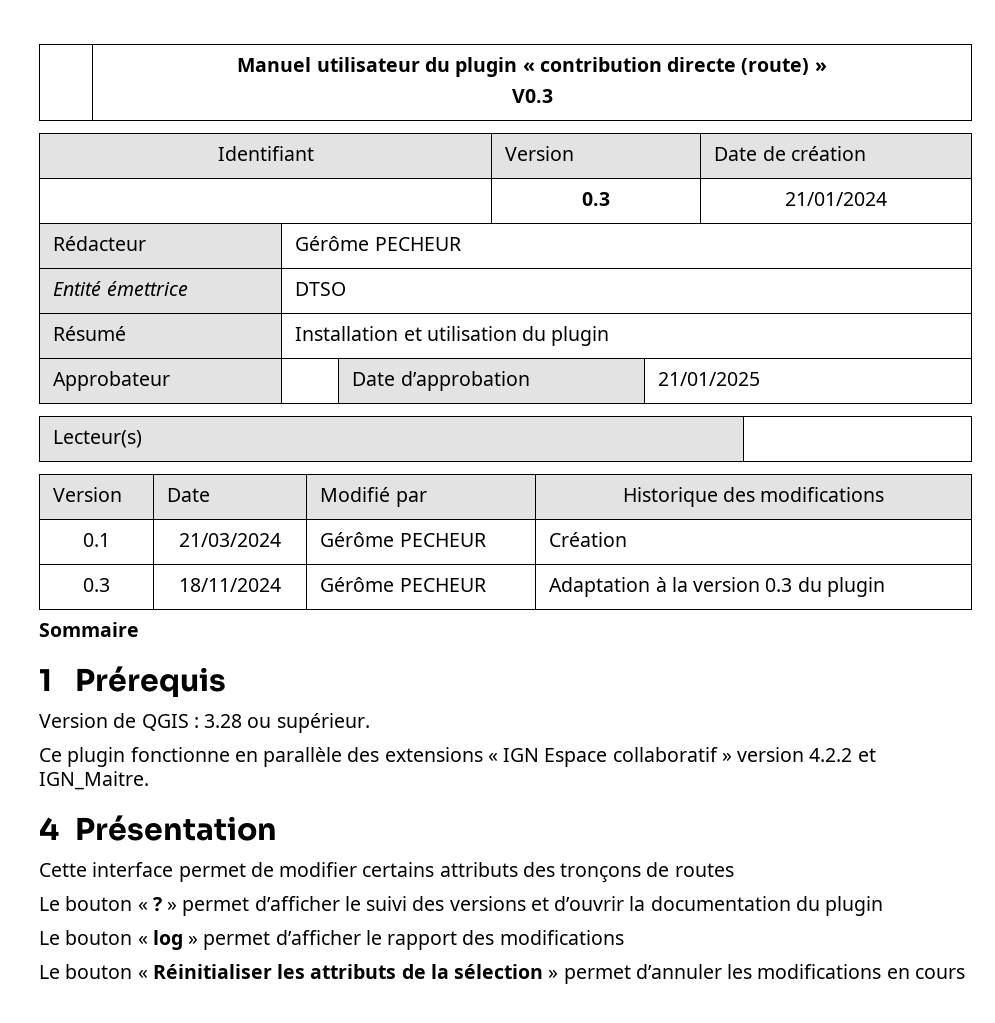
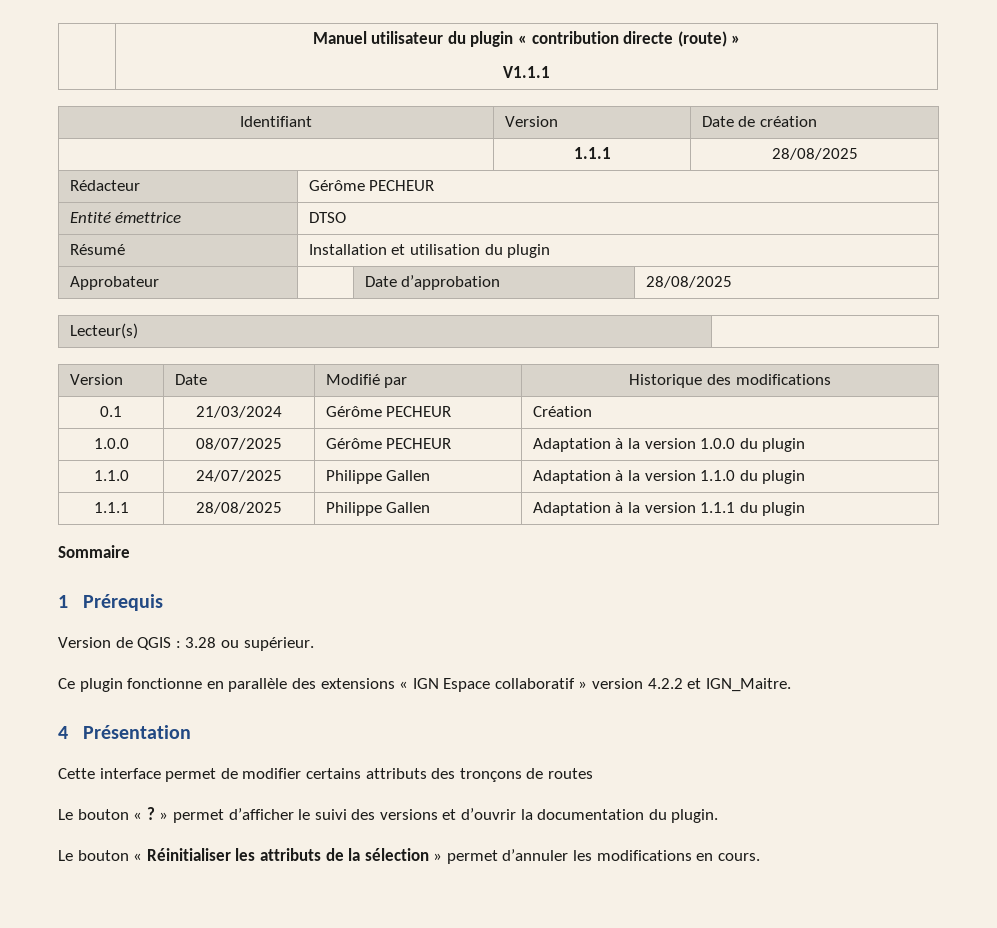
[511,89,553,103] V0.3 -> [503,66,550,78] V1.1.1
[582,192,610,206] [785,192,887,206] 0.3 | 21/01/2024 -> [573,147,611,159] [771,148,858,160] 1.1.1 | 28/08/2025
[658,372,761,386] 21/01/2025 -> [645,276,732,288] 28/08/2025
[83,578,110,592] [179,578,281,592] 0.3 | 18/11/2024 -> [93,438,129,449] [196,438,282,450] 1.0.0 | 08/07/2025
[765,578,793,592] 0.3 -> [700,438,806,452] [93,470,129,481] [196,470,282,482] [325,470,431,484] [532,470,806,484] [93,502,129,513] [196,502,282,514] [325,502,431,516] [532,502,736,516] 1.0.0 du plugin // 1.1.0 | 24/07/2025 | Philippe Gallen | Adaptation à la version 1.1.0 du plugin // 1.1.1 | 28/08/2025 | Philippe Gallen | Adaptation à la version 1.1.1
[825,896,884,916] [39,930,624,950] plugin // Le bouton « log » permet d’afficher le rapport des modifications -> [671,809,719,823] plugin.
[914,968,965,979] cours -> [717,853,760,861] cours.

